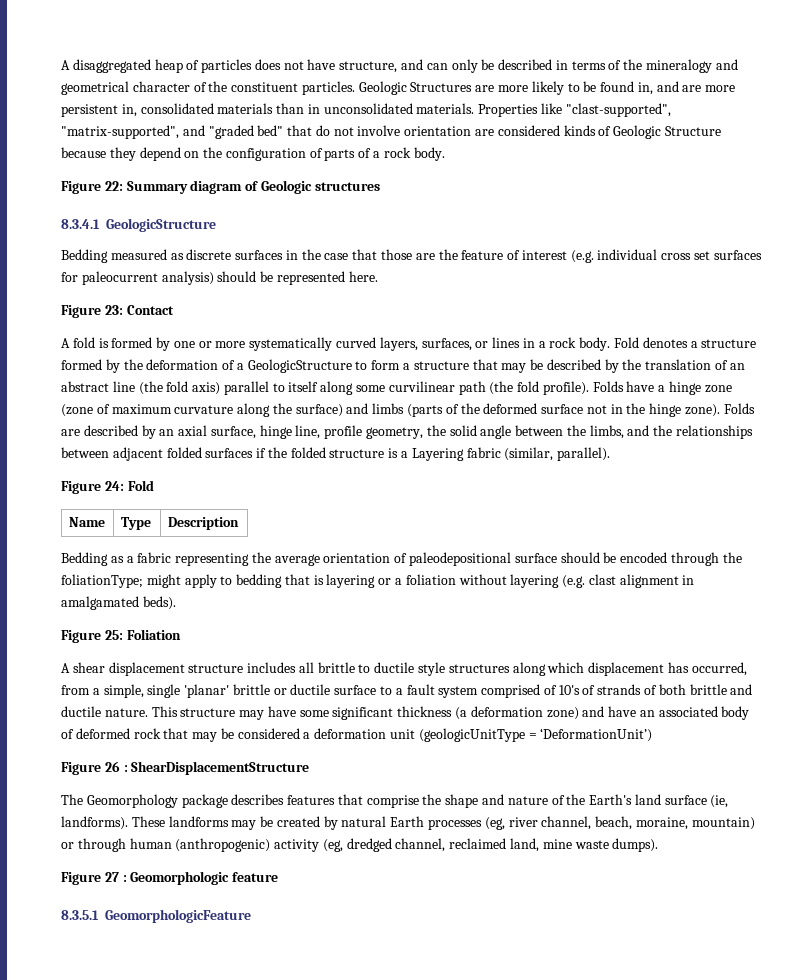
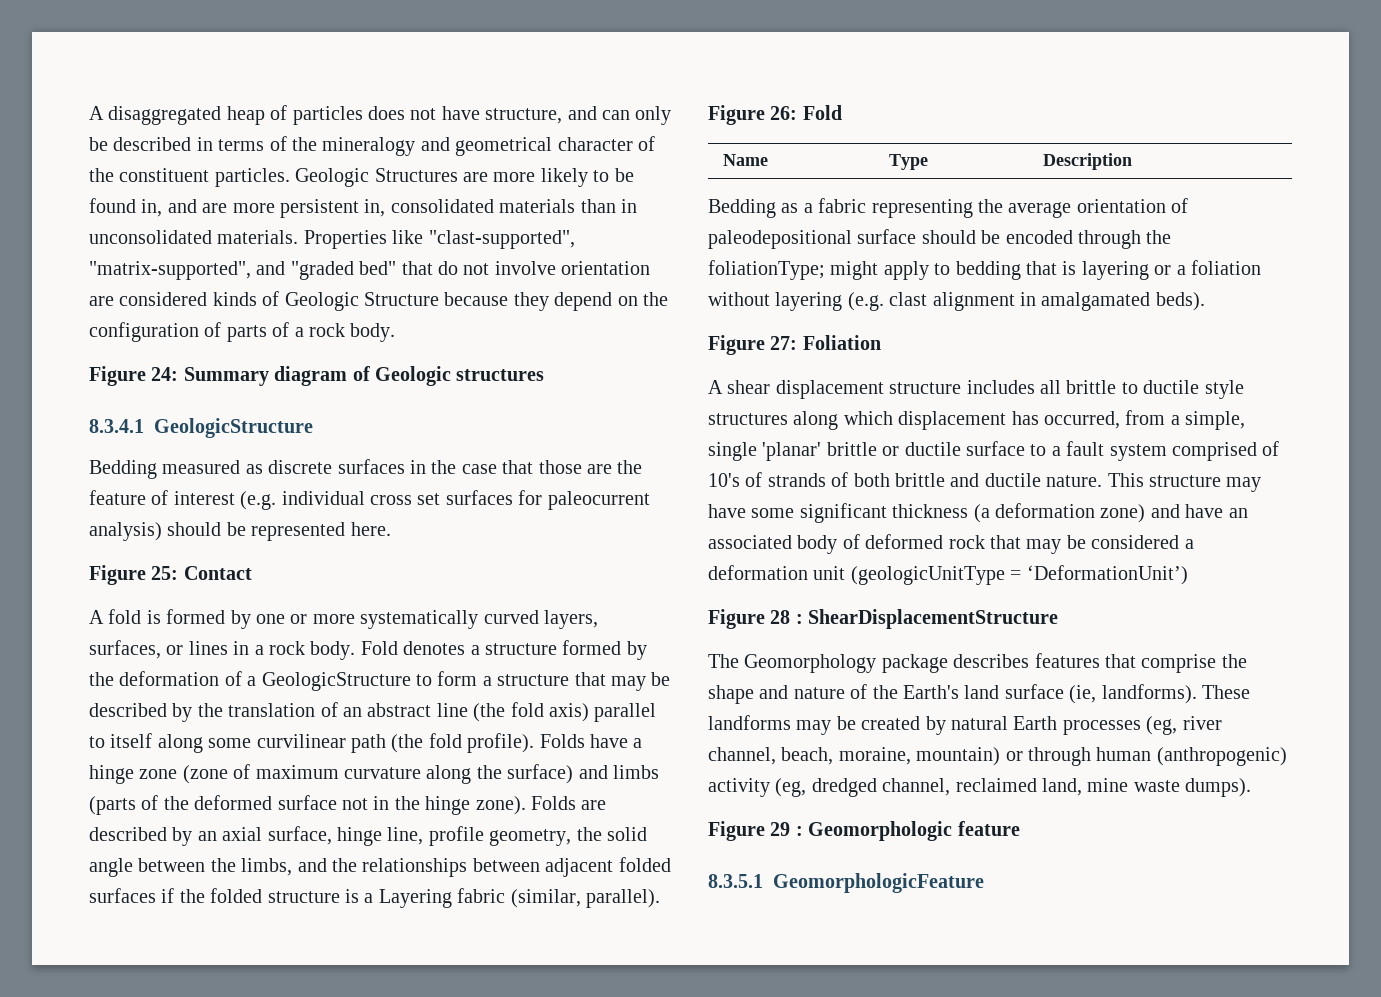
[104,181,123,191] 22: -> [151,367,179,381] 24:
[104,305,123,315] 23: -> [151,566,179,580] 25:
[104,481,124,491] 24: -> [770,106,798,120] 26:
[104,630,123,640] 25: -> [770,336,798,350] 27:
[104,761,120,772] 26 -> [770,610,791,624] 28
[104,872,119,882] 27 -> [770,822,791,836] 29

